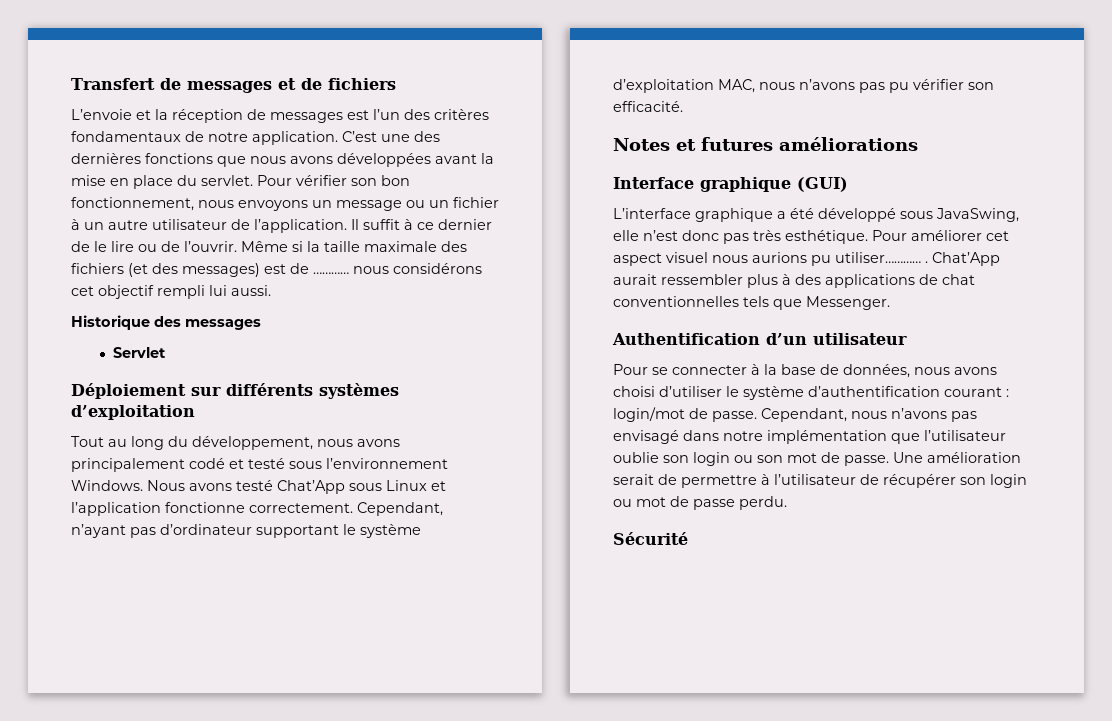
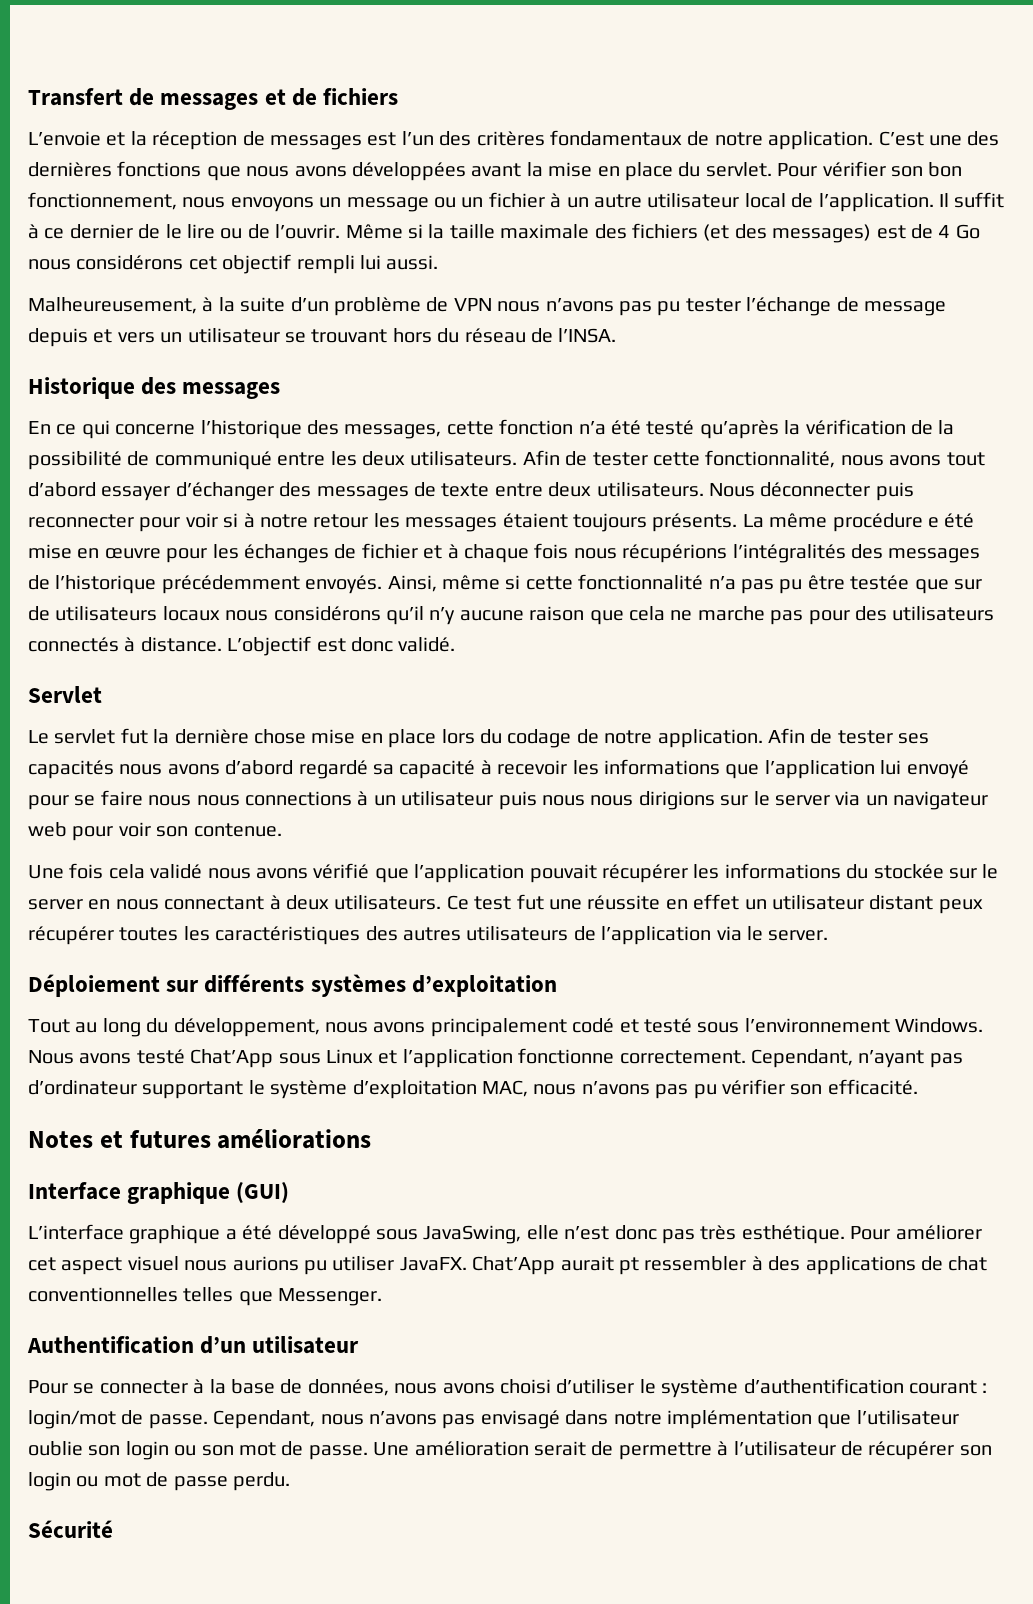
(227, 224) none -> [744,193,786,208] local
[313,272,349,274] ………… -> [938,224,980,239] 4 Go
[71,315,261,330] [113,347,167,358] Historique des messages // Servlet -> [28,297,946,316] [28,328,617,347] [28,377,281,399] [28,419,955,439] [28,450,985,470] [28,482,914,501] [28,513,975,532] [28,543,981,563] [28,574,982,594] [28,606,995,625] [28,636,456,656] [28,686,102,703] [28,728,930,748] [28,759,969,779] [28,790,989,810] [28,822,282,841] [28,863,999,883] [28,894,983,914] [28,926,829,945] Malheureusement, à la suite d’un problème de VPN nous n’avons pas pu tester l’échange de message depuis et vers un utilisateur se trouvant hors du réseau de l’INSA. // Historique des messages // En ce qui concerne l’historique des messages, cette fonction n’a été testé qu’après la vérification de la possibilité de communiqué entre les deux utilisateurs. Afin de tester cette fonctionnalité, nous avons tout d’abord essayer d’échanger des messages de texte entre deux utilisateurs. Nous déconnecter puis reconnecter pour voir si à notre retour les messages étaient toujours présents. La même procédure e été mise en œuvre pour les échanges de fichier et à chaque fois nous récupérions l’intégralités des messages de l’historique précédemment envoyés. Ainsi, même si cette fonctionnalité n’a pas pu être testée que sur de utilisateurs locaux nous considérons qu’il n’y aucune raison que cela ne marche pas pour des utilisateurs connectés à distance. L’objectif est donc validé. // Servlet // Le servlet fut la dernière chose mise en place lors du codage de notre application. Afin de tester ses capacités nous avons d’abord regardé sa capacité à recevoir les informations que l’application lui envoyé pour se faire nous nous connections à un utilisateur puis nous nous dirigions sur le server via un navigateur web pour voir son contenue. // Une fois cela validé nous avons vérifié que l’application pouvait récupérer les informations du stockée sur le server en nous connectant à deux utilisateurs. Ce test fut une réussite en effet un utilisateur distant peux récupérer toutes les caractéristiques des autres utilisateurs de l’application via le server.
[835,252,1000,266] [613,274,778,288] utiliser………… . Chat’App aurait ressembler plus -> [332,1256,747,1275] utiliser JavaFX. Chat’App aurait pt ressembler
[743,296,769,307] tels -> [183,1287,234,1302] telles

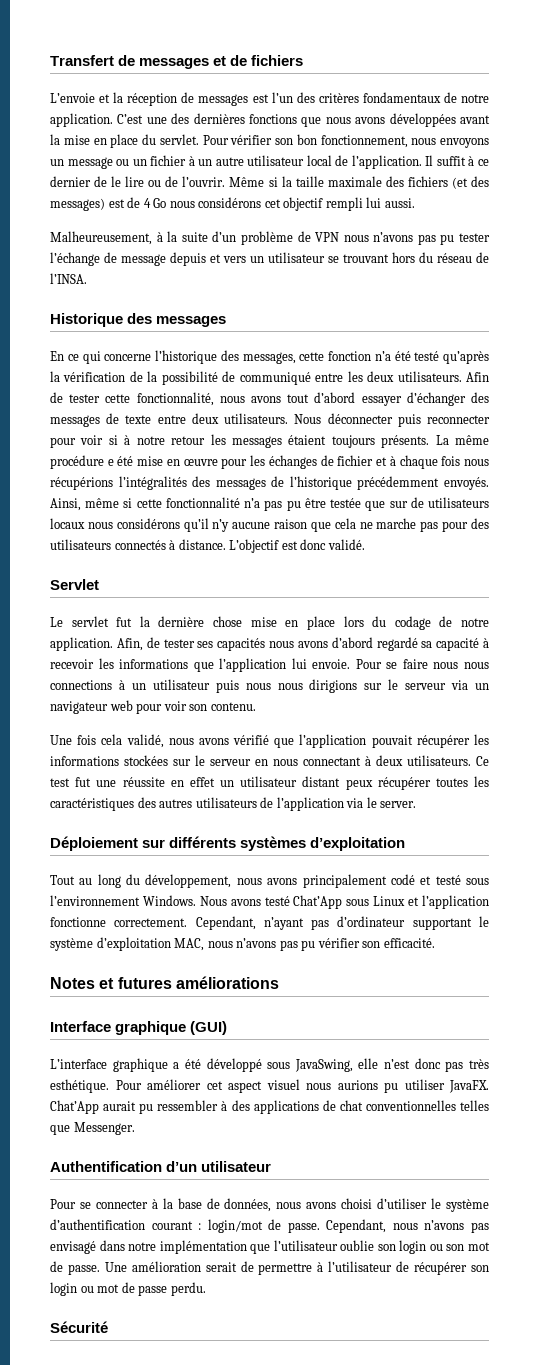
[767,728,805,743] Afin -> [116,638,143,651] Afin,
[906,760,969,779] [28,795,69,810] envoyé pour -> [312,659,382,669] envoie. Pour
[774,795,830,806] server -> [405,683,447,690] serveur
[193,823,282,837] contenue. -> [210,702,256,711] contenu.
[150,864,203,879] validé -> [126,734,164,748] validé,
[846,864,999,879] [28,899,83,910] du stockée sur le server -> [124,755,251,766] stockées sur le serveur
[618,1257,639,1275] pt -> [139,1103,154,1114] pu

